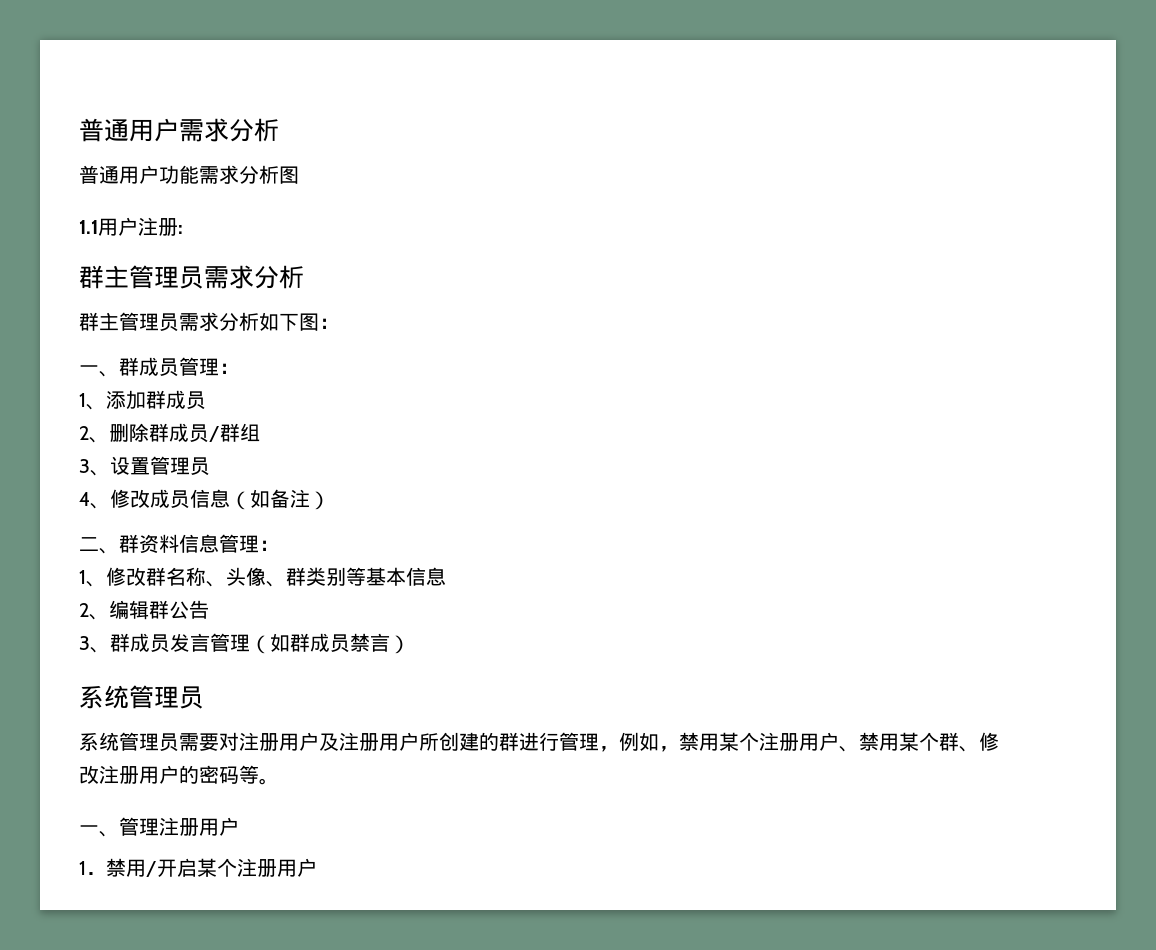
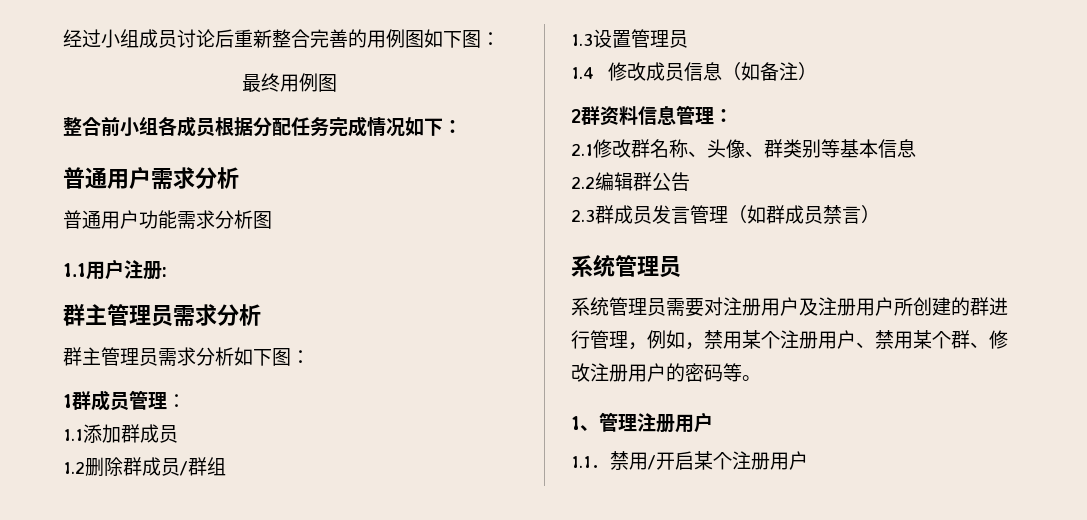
(79, 130) none -> [63,29,500,48] [242,73,337,92] [63,116,462,137] 经过小组成员讨论后重新整合完善的用例图如下图： // 最终用例图 // 整合前小组各成员根据分配任务完成情况如下： //
[79,365,119,377] 一、 -> [63,394,72,408] 1
[79,393,106,410] 1、 -> [63,429,83,441] 1.1
[79,426,109,443] 2、 -> [63,461,85,474] 1.2
[79,459,110,476] 3、 -> [571,33,593,46] 1.3
[79,492,110,509] 4、 -> [571,67,594,79] 1.4
[79,537,119,554] 二、 -> [571,109,581,123] 2
[79,570,106,587] 1、 -> [571,143,593,156] 2.1
[79,603,109,620] 2、 -> [571,176,595,189] 2.2
[79,636,110,653] 3、 -> [571,209,595,222] 2.3
[79,825,99,834] 一 -> [571,416,580,430] 1
[79,861,86,875] 1 -> [571,456,591,468] 1.1

